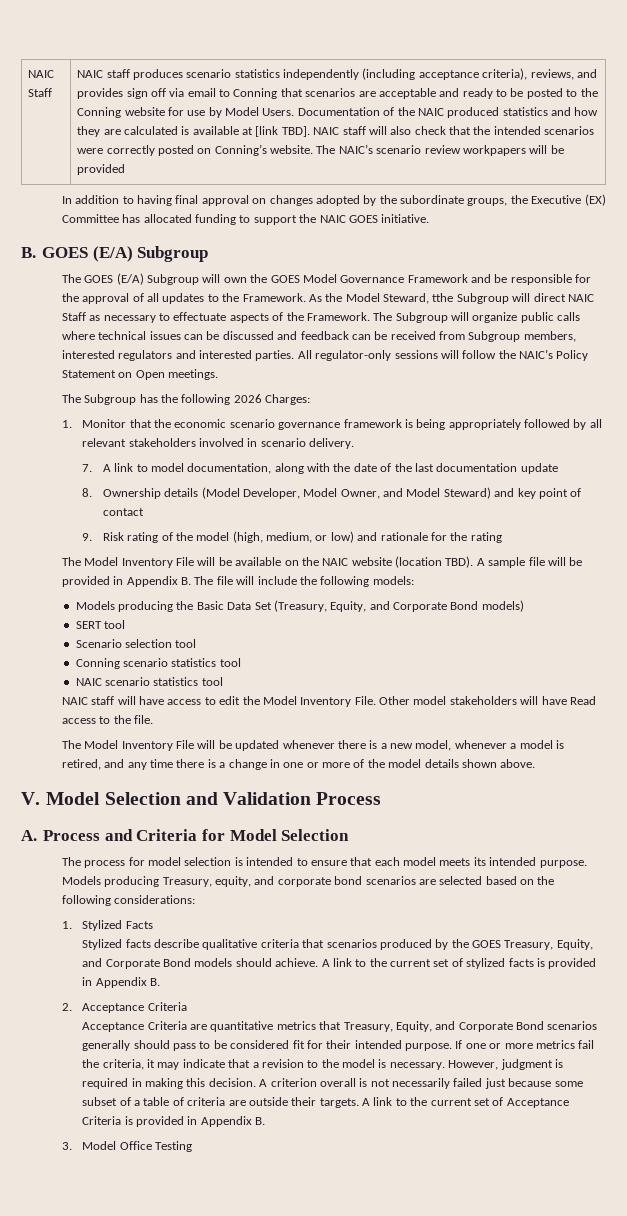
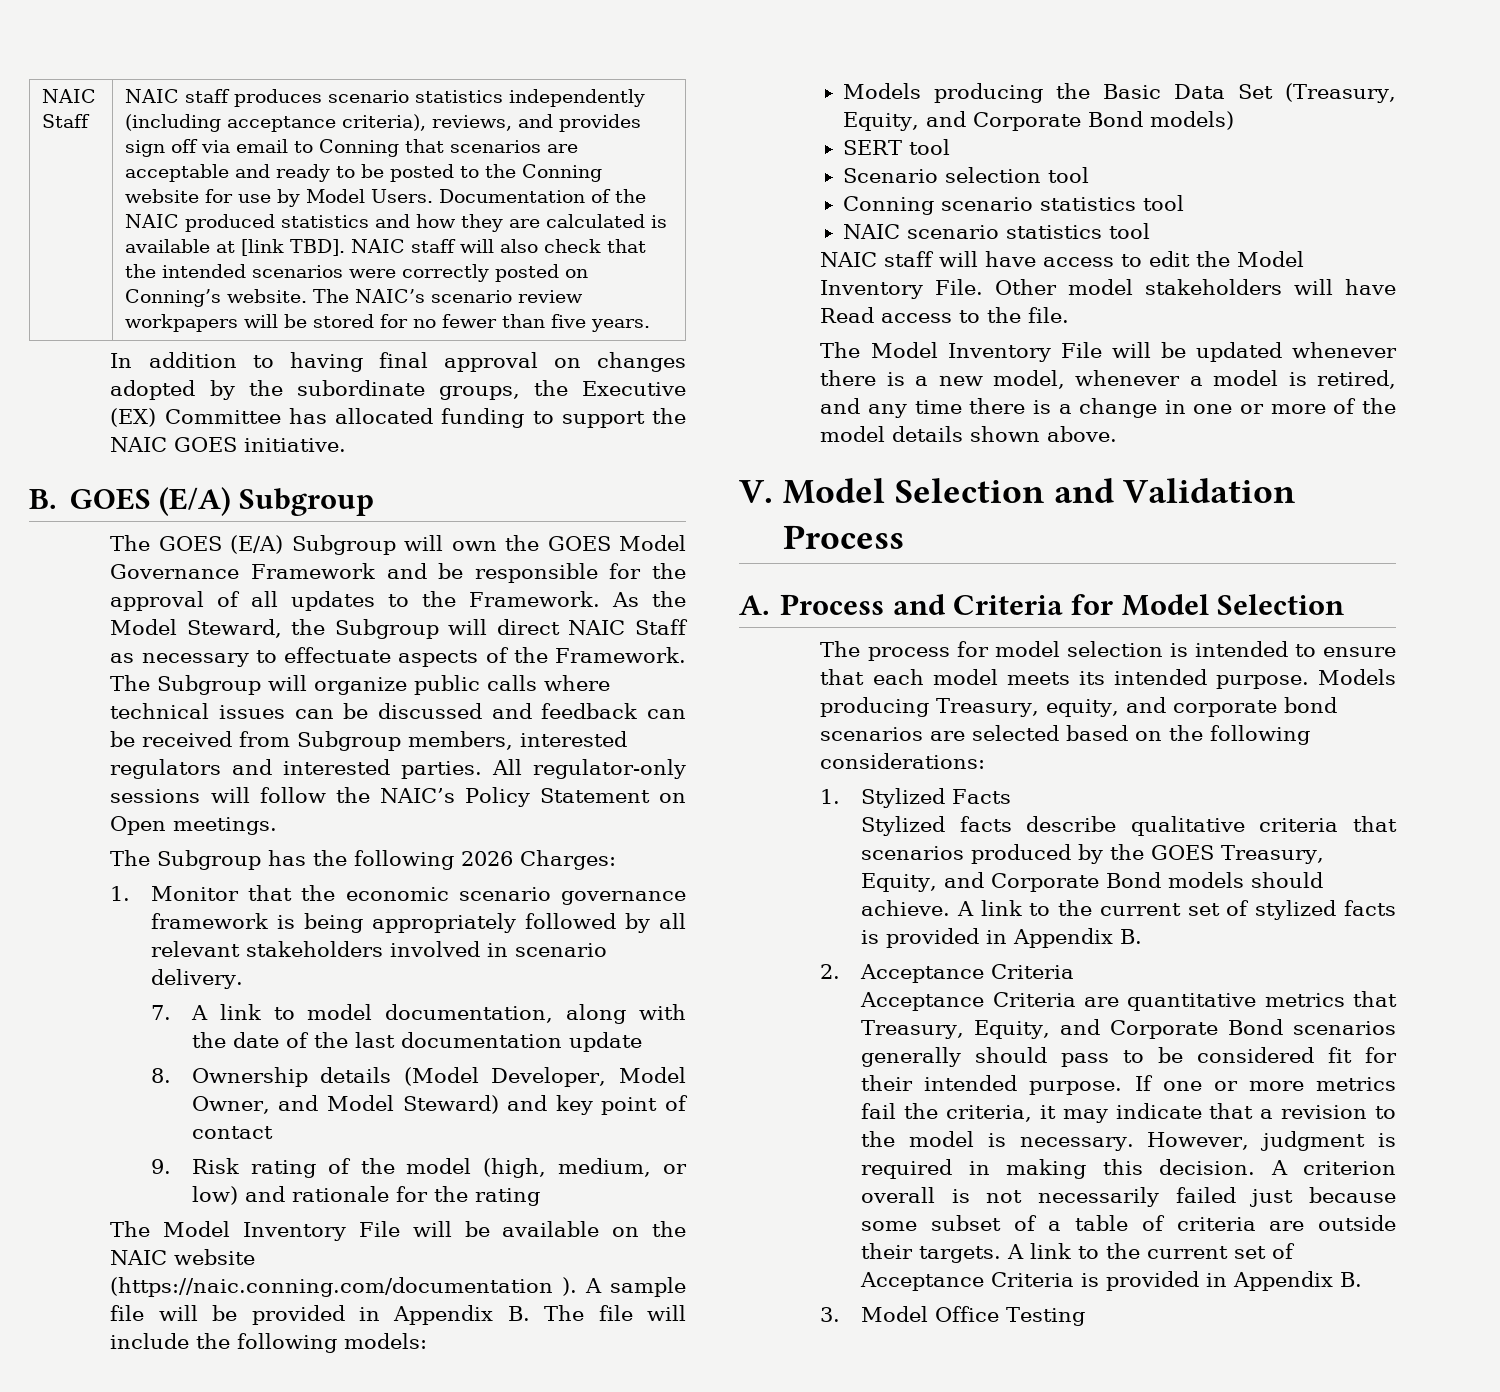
[77,164,126,175] provided -> [313,314,651,332] stored for no fewer than five years.
[432,293,454,302] tthe -> [291,619,326,635] the
[395,556,474,568] (location TBD). -> [110,1277,578,1297] (https://naic.conning.com/documentation ).

